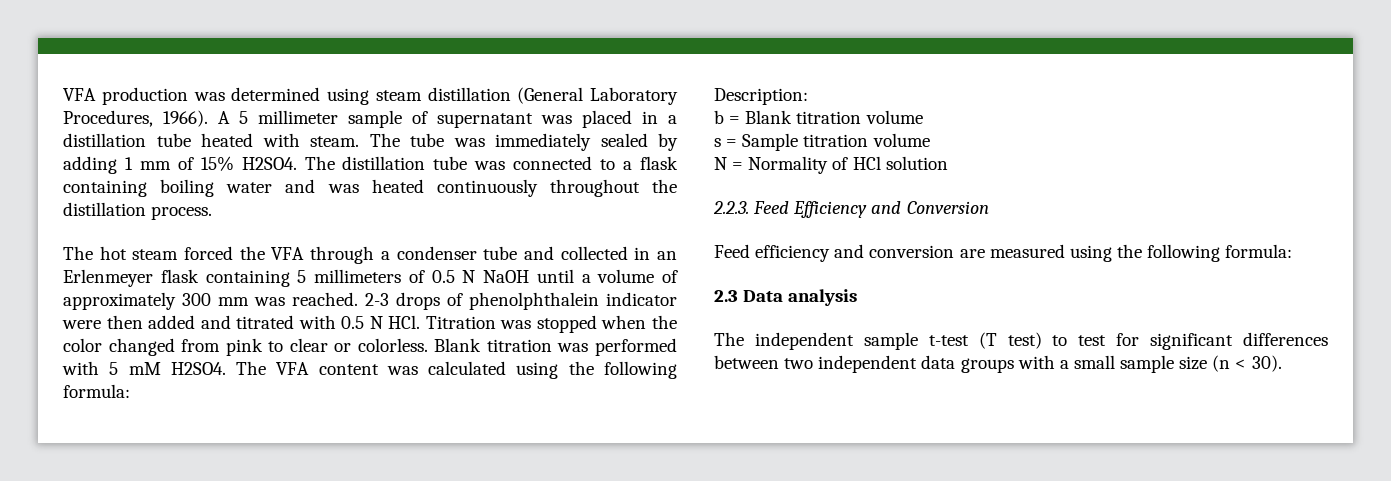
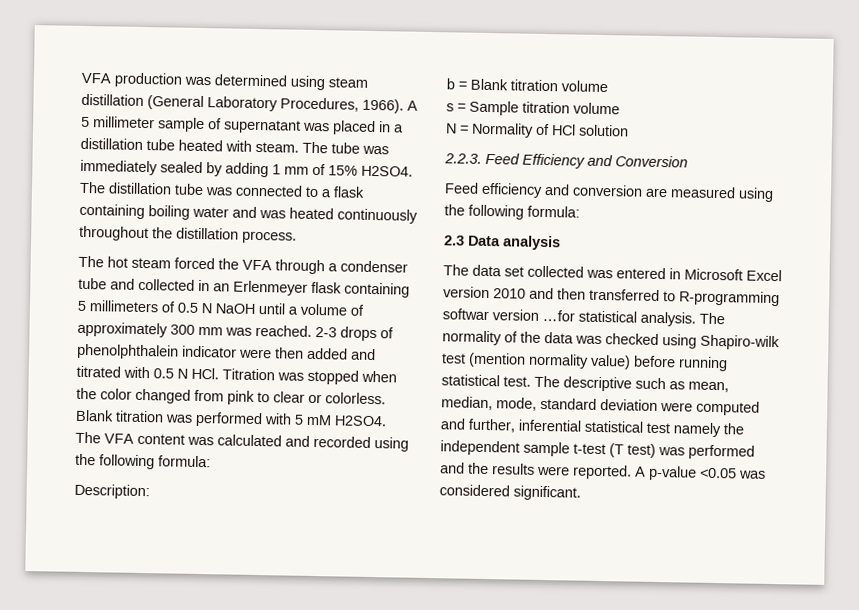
(507, 368) none -> [285,435,371,448] and recorded
(744, 339) none -> [472,264,782,282] [443,286,780,307] [442,308,725,327] [442,330,780,351] [441,352,728,372] [441,374,729,393] [441,396,760,416] [440,418,744,438] data set collected was entered in Microsoft Excel version 2010 and then transferred to R-programming softwar version …for statistical analysis. The normality of the data was checked using Shapiro-wilk test (mention normality value) before running statistical test. The descriptive such as mean, median, mode, standard deviation were computed and further, inferential statistical test namely the
[1052,332,1328,350] [714,355,1282,373] to test for significant differences between two independent data groups with a small sample size (n < 30). -> [658,444,755,460] [440,462,766,481] [439,484,581,501] was performed and the results were reported. A p-value <0.05 was considered significant.

